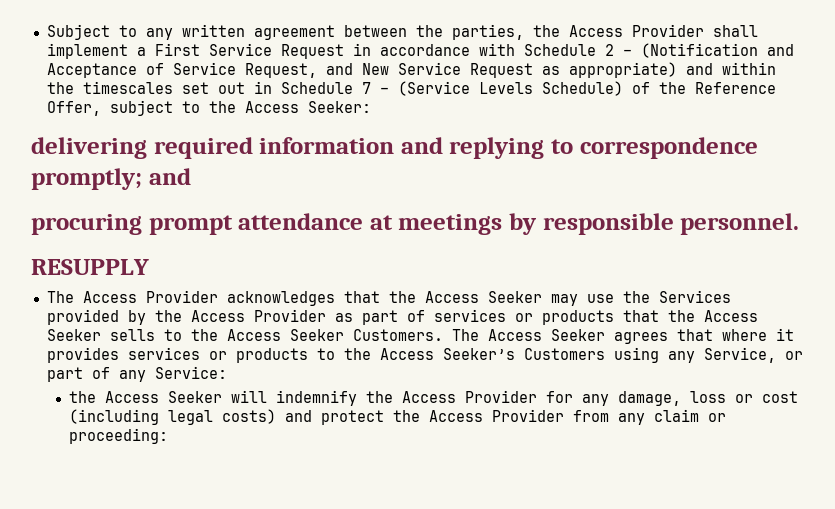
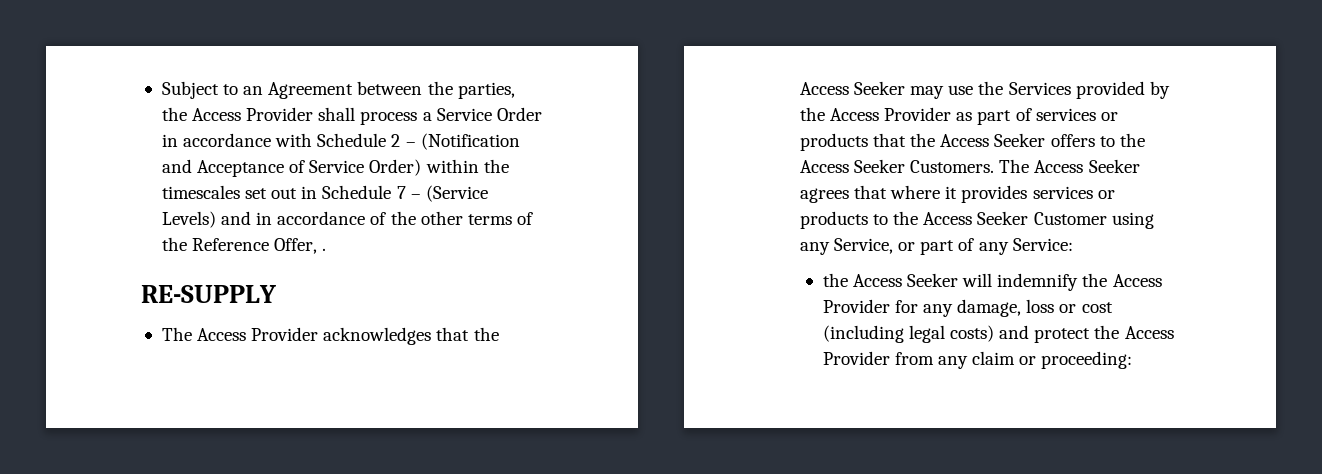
[145,24,335,40] any written agreement -> [243,82,354,99] an Agreement
[46,43,344,59] implement a First Service Request -> [360,107,542,125] process a Service Order
[244,62,713,78] Request, and New Service Request as appropriate) and -> [369,159,422,176] Order)
[478,81,776,96] [46,100,371,116] [31,137,758,159] [31,168,191,190] [31,213,800,235] [31,259,149,275] Levels Schedule) of the Reference Offer, subject to the Access Seeker: // delivering required information and replying to correspondence promptly; and // procuring prompt attendance at meetings by responsible personnel. // RESUPPLY -> [161,211,533,228] [161,237,327,254] [141,285,276,303] Levels) and in accordance of the other terms of the Reference Offer, . // RE-SUPPLY
[109,329,155,341] sells -> [1050,134,1095,147] offers
[442,348,605,360] Seeker’s Customers -> [977,211,1107,225] Seeker Customer

